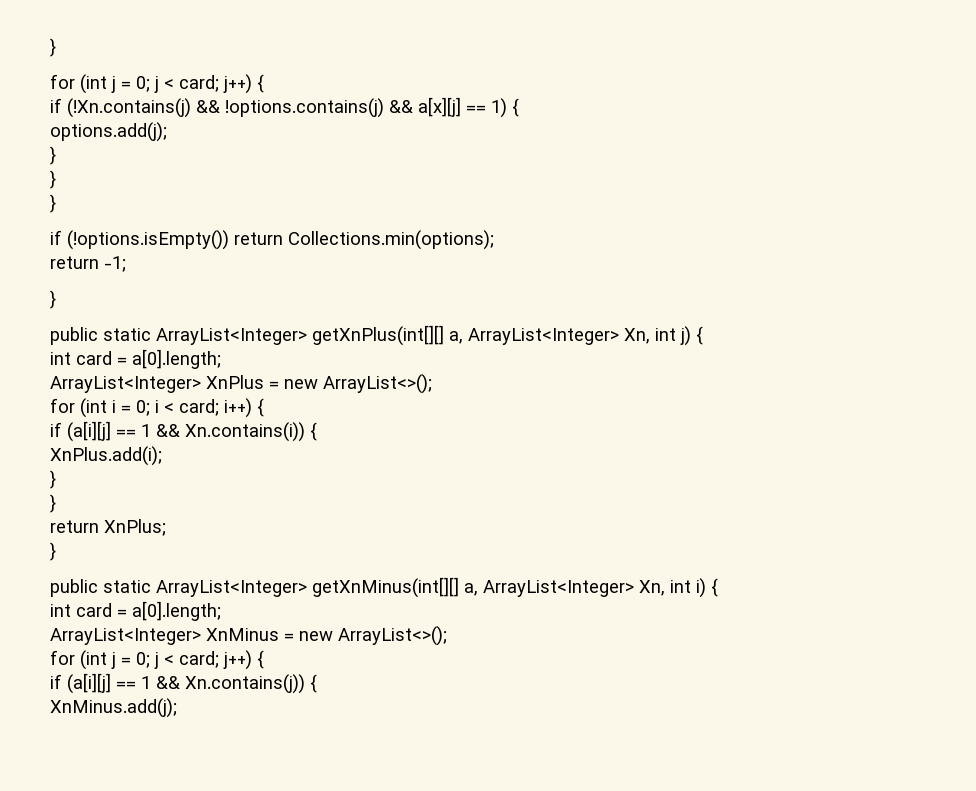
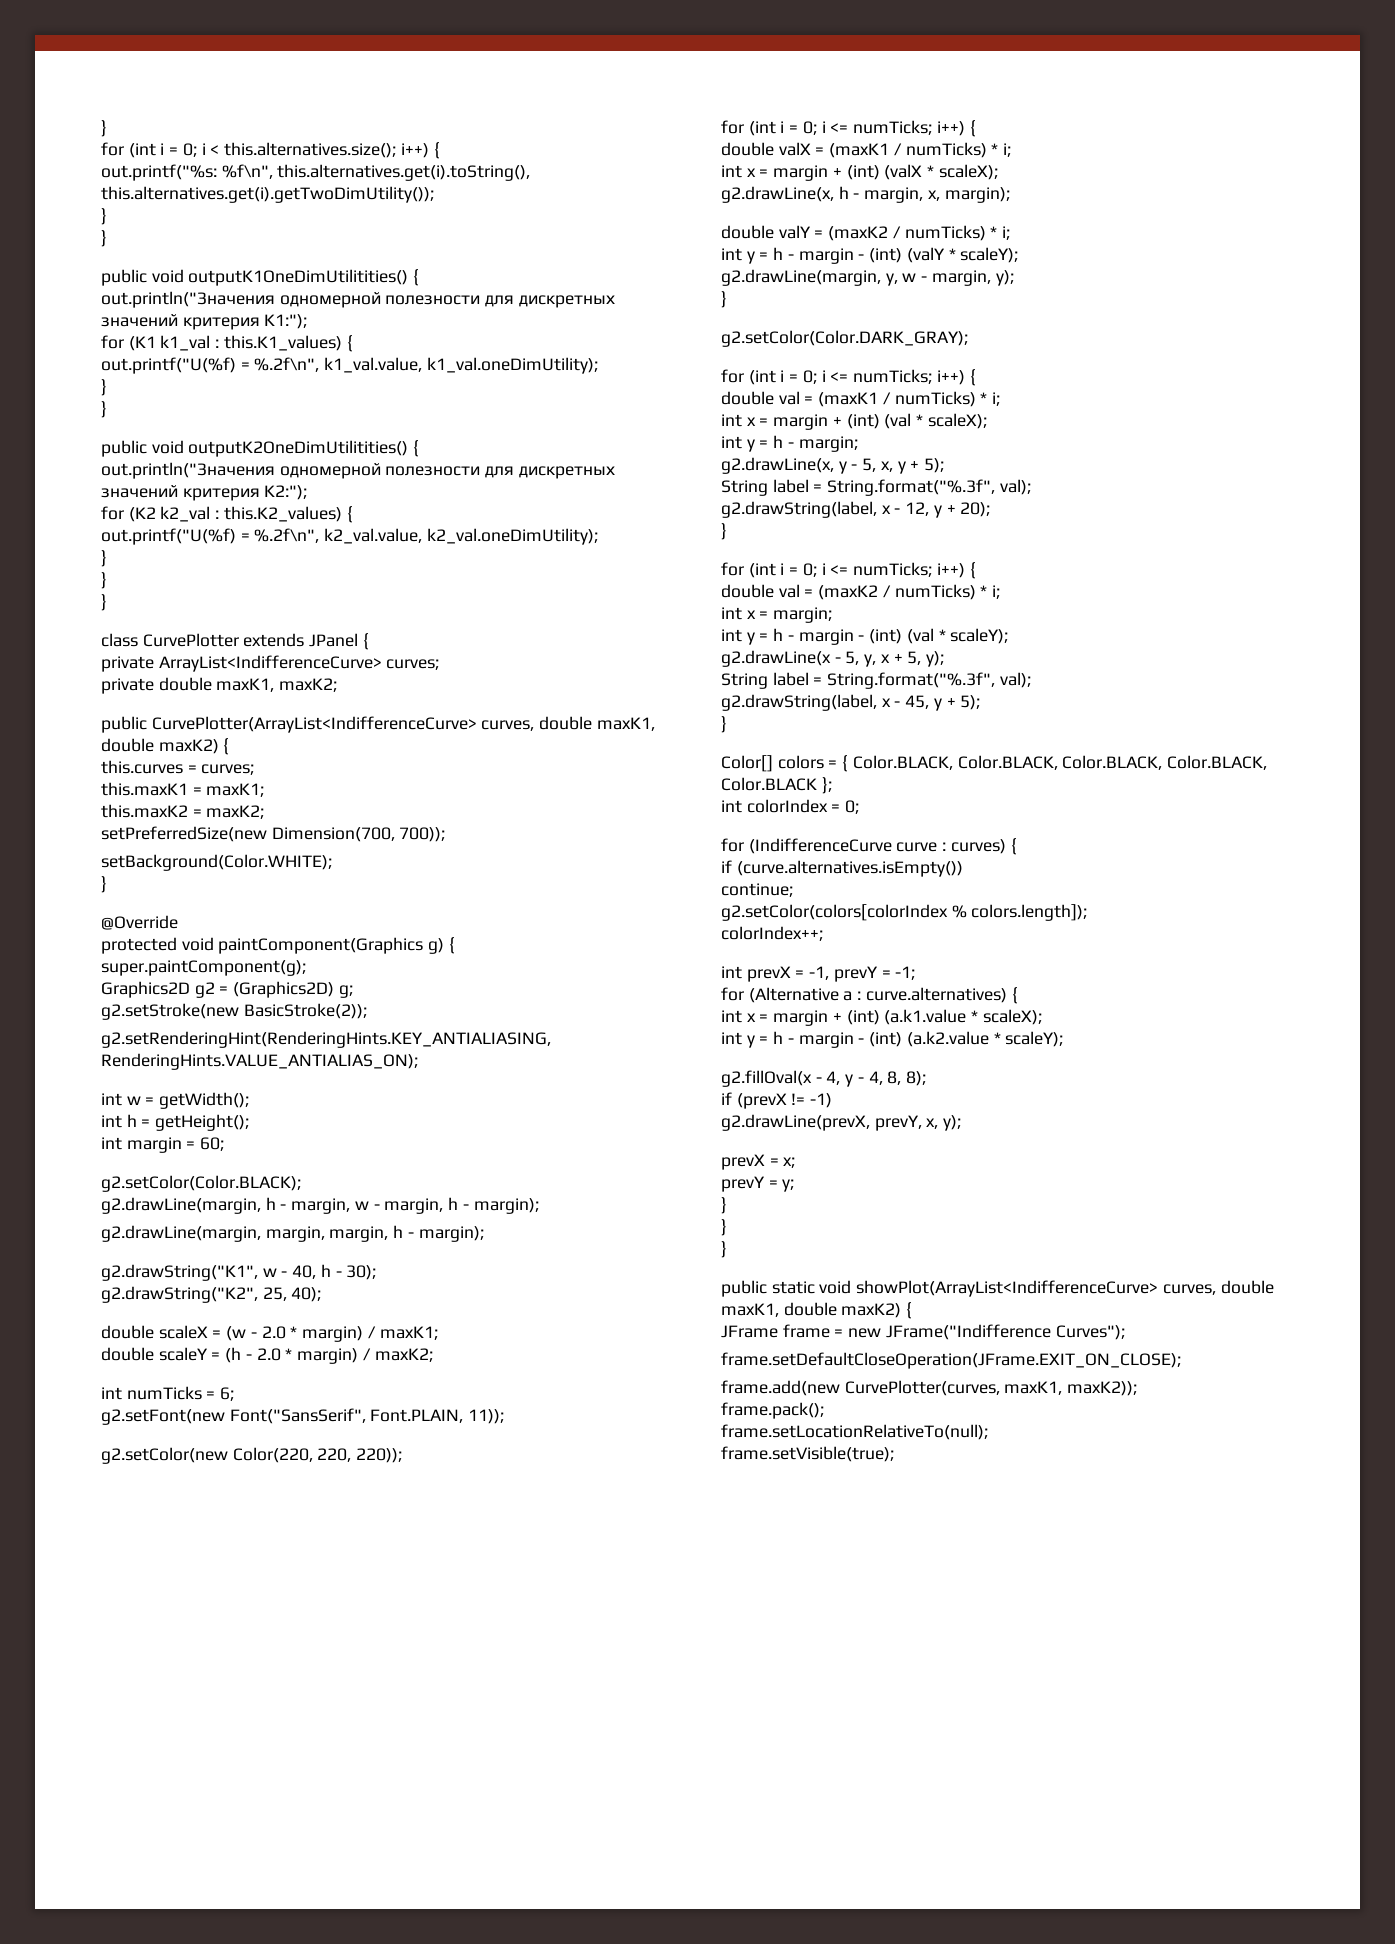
[50,38,56,57] [50,74,264,94] [50,97,519,118] [50,122,167,142] [50,146,56,165] [50,170,56,189] [50,194,56,213] [50,230,494,250] [50,256,126,272] [50,290,56,309] [50,325,703,346] [50,349,221,369] [50,374,432,394] } // for (int j = 0; j < card; j++) { // if (!Xn.contains(j) && !options.contains(j) && a[x][j] == 1) { // options.add(j); // } // } // } // if (!options.isEmpty()) return Collections.min(options); // return -1; // } // public static ArrayList<Integer> getXnPlus(int[][] a, ArrayList<Integer> Xn, int j) { // int card = a[0].length; // ArrayList<Integer> XnPlus = new ArrayList<>(); -> [101,120,107,137] }
[179,398,264,418] [50,421,317,442] [50,446,162,466] [50,470,56,489] [50,494,56,513] [50,519,166,536] [50,542,56,561] [50,577,718,598] [50,601,221,621] [50,626,447,646] [50,650,264,670] [50,673,317,694] [50,698,177,718] card; i++) { // if (a[i][j] == 1 && Xn.contains(i)) { // XnPlus.add(i); // } // } // return XnPlus; // } // public static ArrayList<Integer> getXnMinus(int[][] a, ArrayList<Integer> Xn, int i) { // int card = a[0].length; // ArrayList<Integer> XnMinus = new ArrayList<>(); // for (int j = 0; j < card; j++) { // if (a[i][j] == 1 && Xn.contains(j)) { // XnMinus.add(j); -> [224,142,440,159] [101,164,531,181] [101,186,434,203] [101,208,107,225] [101,230,107,247] [101,269,420,286] [101,291,615,308] [101,314,308,330] [101,335,353,352] [101,357,598,374] [101,379,107,396] [101,401,107,418] [101,440,420,457] [101,462,615,479] [101,485,308,501] [101,506,353,523] [101,528,598,545] [101,550,107,567] [101,572,107,589] [101,594,107,611] [101,633,369,650] [101,655,440,672] [101,677,338,694] [101,716,655,733] [101,738,230,755] [101,760,255,775] [101,782,265,797] [101,804,265,819] [101,826,446,842] [101,854,332,871] [101,876,107,893] [101,915,178,930] [101,937,455,954] [101,960,306,976] [101,981,353,998] [101,1003,367,1020] [101,1031,551,1048] [101,1053,418,1070] [101,1092,250,1109] [101,1114,250,1131] [101,1137,225,1153] [101,1175,301,1192] [101,1197,539,1214] [101,1225,484,1242] [101,1264,377,1281] [101,1286,322,1303] [101,1325,438,1342] [101,1347,433,1364] [101,1386,235,1401] [101,1408,505,1425] [101,1447,403,1464] [721,120,976,137] [721,142,1012,158] [721,164,998,181] [721,186,1010,203] [721,225,1011,241] [721,247,1019,264] [721,269,1014,286] [721,291,727,308] [721,330,968,347] [721,369,976,386] [721,391,1001,407] [721,413,987,430] [721,435,858,452] [721,457,945,474] [721,479,1031,496] [721,501,991,518] [721,523,727,540] [721,562,976,579] [721,584,1001,600] [721,607,833,623] [721,628,1009,645] [721,650,945,667] [721,672,1031,689] [721,694,981,711] [721,716,727,733] [721,755,1268,772] [721,777,832,794] [721,799,860,814] [721,838,1017,855] [721,860,963,877] [721,883,793,897] [721,904,1088,921] [721,926,823,941] [721,966,916,982] [721,987,1018,1004] [721,1009,1042,1026] [721,1031,1064,1048] [721,1070,927,1087] [721,1092,833,1109] [721,1114,962,1131] [721,1154,796,1170] [721,1176,795,1192] [721,1197,727,1214] [721,1219,727,1236] [721,1241,727,1258] [721,1280,1274,1297] [721,1302,913,1319] [721,1324,1125,1340] [721,1352,1181,1369] [721,1380,1138,1396] [721,1402,824,1419] [721,1424,988,1440] [721,1446,894,1462] this.alternatives.size(); i++) { // out.printf("%s: %f\n", this.alternatives.get(i).toString(), this.alternatives.get(i).getTwoDimUtility()); // } // } // public void outputK1OneDimUtilitities() { // out.println("Значения одномерной полезности для дискретных значений критерия K1:"); // for (K1 k1_val : this.K1_values) { // out.printf("U(%f) = %.2f\n", k1_val.value, k1_val.oneDimUtility); // } // } // public void outputK2OneDimUtilitities() { // out.println("Значения одномерной полезности для дискретных значений критерия K2:"); // for (K2 k2_val : this.K2_values) { // out.printf("U(%f) = %.2f\n", k2_val.value, k2_val.oneDimUtility); // } // } // } // class CurvePlotter extends JPanel { // private ArrayList<IndifferenceCurve> curves; // private double maxK1, maxK2; // public CurvePlotter(ArrayList<IndifferenceCurve> curves, double maxK1, double maxK2) { // this.curves = curves; // this.maxK1 = maxK1; // this.maxK2 = maxK2; // setPreferredSize(new Dimension(700, 700)); // setBackground(Color.WHITE); // } // @Override // protected void paintComponent(Graphics g) { // super.paintComponent(g); // Graphics2D g2 = (Graphics2D) g; // g2.setStroke(new BasicStroke(2)); // g2.setRenderingHint(RenderingHints.KEY_ANTIALIASING, RenderingHints.VALUE_ANTIALIAS_ON); // int w = getWidth(); // int h = getHeight(); // int margin = 60; // g2.setColor(Color.BLACK); // g2.drawLine(margin, h - margin, w - margin, h - margin); // g2.drawLine(margin, margin, margin, h - margin); // g2.drawString("K1", w - 40, h - 30); // g2.drawString("K2", 25, 40); // double scaleX = (w - 2.0 * margin) / maxK1; // double scaleY = (h - 2.0 * margin) / maxK2; // int numTicks = 6; // g2.setFont(new Font("SansSerif", Font.PLAIN, 11)); // g2.setColor(new Color(220, 220, 220)); // for (int i = 0; i <= numTicks; i++) { // double valX = (maxK1 / numTicks) * i; // int x = margin + (int) (valX * scaleX); // g2.drawLine(x, h - margin, x, margin); // double valY = (maxK2 / numTicks) * i; // int y = h - margin - (int) (valY * scaleY); // g2.drawLine(margin, y, w - margin, y); // } // g2.setColor(Color.DARK_GRAY); // for (int i = 0; i <= numTicks; i++) { // double val = (maxK1 / numTicks) * i; // int x = margin + (int) (val * scaleX); // int y = h - margin; // g2.drawLine(x, y - 5, x, y + 5); // String label = String.format("%.3f", val); // g2.drawString(label, x - 12, y + 20); // } // for (int i = 0; i <= numTicks; i++) { // double val = (maxK2 / numTicks) * i; // int x = margin; // int y = h - margin - (int) (val * scaleY); // g2.drawLine(x - 5, y, x + 5, y); // String label = String.format("%.3f", val); // g2.drawString(label, x - 45, y + 5); // } // Color[] colors = { Color.BLACK, Color.BLACK, Color.BLACK, Color.BLACK, Color.BLACK }; // int colorIndex = 0; // for (IndifferenceCurve curve : curves) { // if (curve.alternatives.isEmpty()) // continue; // g2.setColor(colors[colorIndex % colors.length]); // colorIndex++; // int prevX = -1, prevY = -1; // for (Alternative a : curve.alternatives) { // int x = margin + (int) (a.k1.value * scaleX); // int y = h - margin - (int) (a.k2.value * scaleY); // g2.fillOval(x - 4, y - 4, 8, 8); // if (prevX != -1) // g2.drawLine(prevX, prevY, x, y); // prevX = x; // prevY = y; // } // } // } // public static void showPlot(ArrayList<IndifferenceCurve> curves, double maxK1, double maxK2) { // JFrame frame = new JFrame("Indifference Curves"); // frame.setDefaultCloseOperation(JFrame.EXIT_ON_CLOSE); // frame.add(new CurvePlotter(curves, maxK1, maxK2)); // frame.pack(); // frame.setLocationRelativeTo(null); // frame.setVisible(true);

